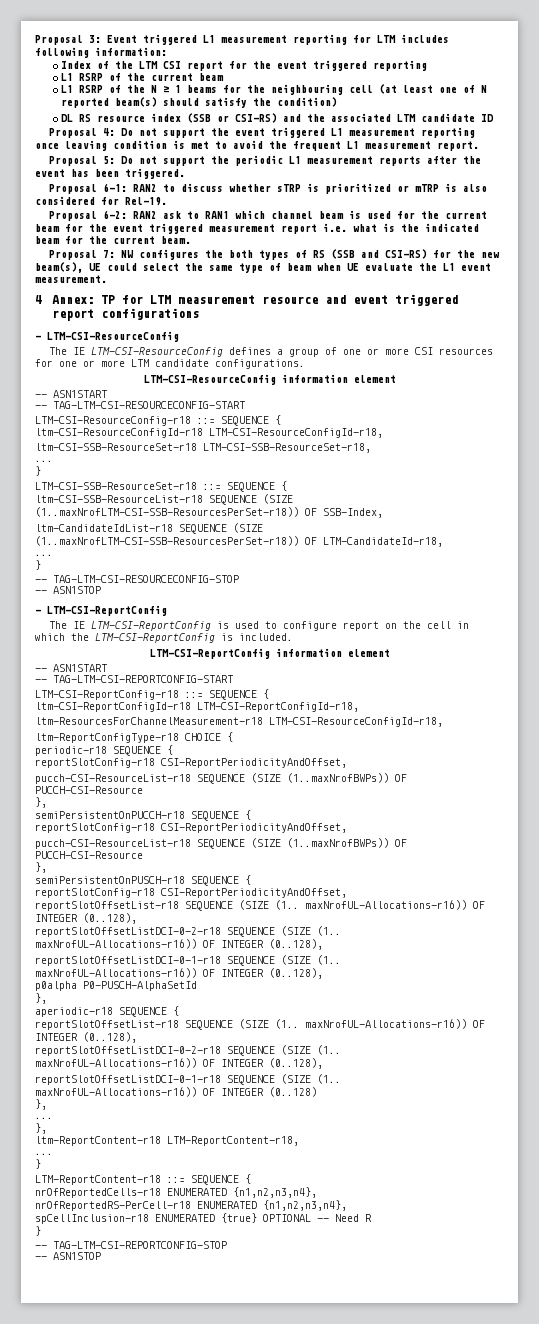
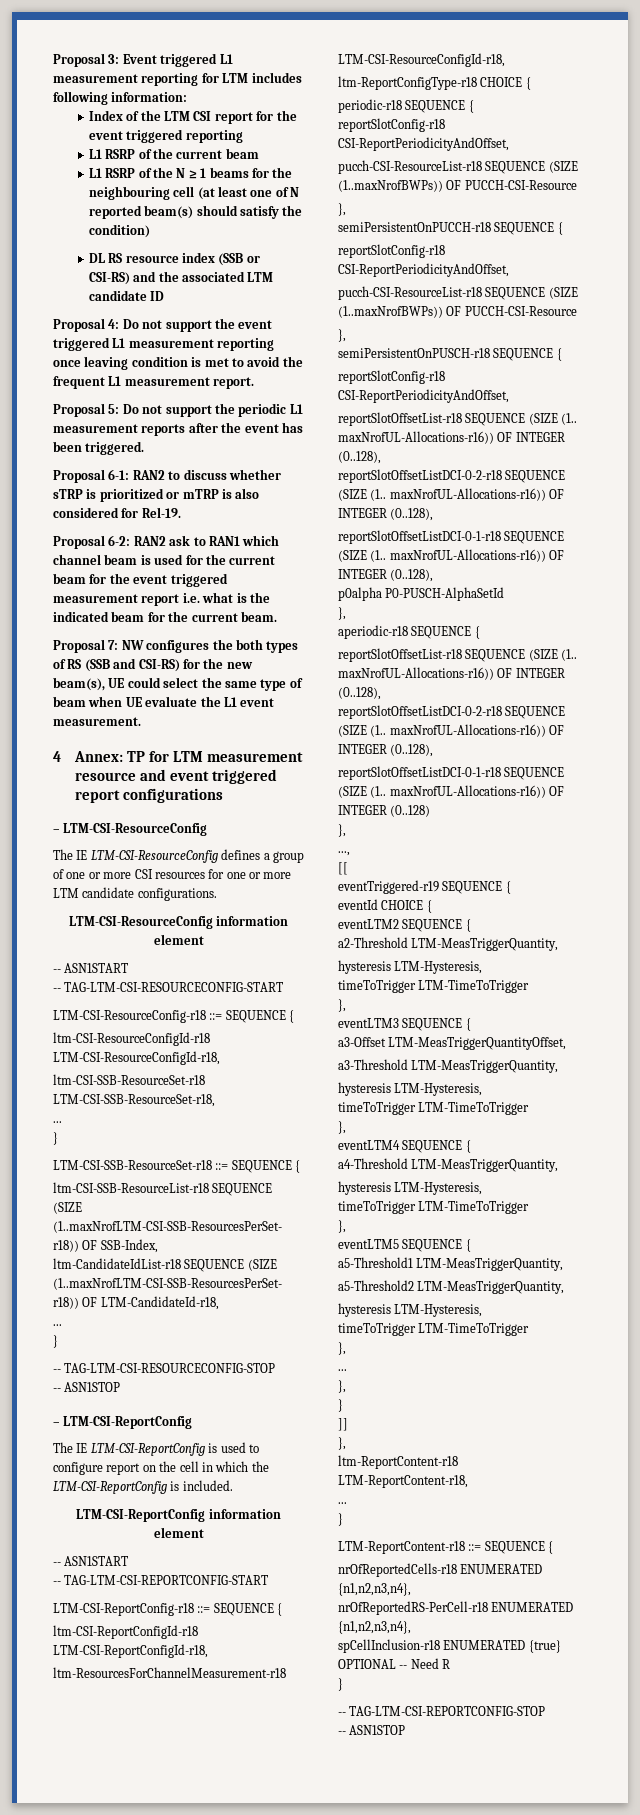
(47, 1104) none -> [338,851,350,856] [338,862,348,875] [338,880,511,894] [338,899,432,913] [338,919,471,932] [338,937,559,951] [338,960,483,974] [338,980,530,993] [338,999,346,1012] [338,1018,471,1031] [338,1037,567,1050] [338,1059,559,1073] [338,1082,483,1096] [338,1102,530,1115] [338,1121,346,1134] [338,1140,471,1153] [338,1158,559,1172] [338,1181,483,1195] [338,1201,530,1214] [338,1220,346,1233] [338,1239,471,1252] [338,1257,564,1271] [338,1280,565,1294] [338,1303,483,1317] [338,1323,530,1336] [338,1342,346,1355] // ..., // [[ // eventTriggered-r19 SEQUENCE { // eventId CHOICE { // eventLTM2 SEQUENCE { // a2-Threshold LTM-MeasTriggerQuantity, // hysteresis LTM-Hysteresis, // timeToTrigger LTM-TimeToTrigger // }, // eventLTM3 SEQUENCE { // a3-Offset LTM-MeasTriggerQuantityOffset, // a3-Threshold LTM-MeasTriggerQuantity, // hysteresis LTM-Hysteresis, // timeToTrigger LTM-TimeToTrigger // }, // eventLTM4 SEQUENCE { // a4-Threshold LTM-MeasTriggerQuantity, // hysteresis LTM-Hysteresis, // timeToTrigger LTM-TimeToTrigger // }, // eventLTM5 SEQUENCE { // a5-Threshold1 LTM-MeasTriggerQuantity, // a5-Threshold2 LTM-MeasTriggerQuantity, // hysteresis LTM-Hysteresis, // timeToTrigger LTM-TimeToTrigger // },
(47, 1128) none -> [338,1399,343,1412] [338,1418,348,1431] [338,1437,346,1450] // } // ]] // },

